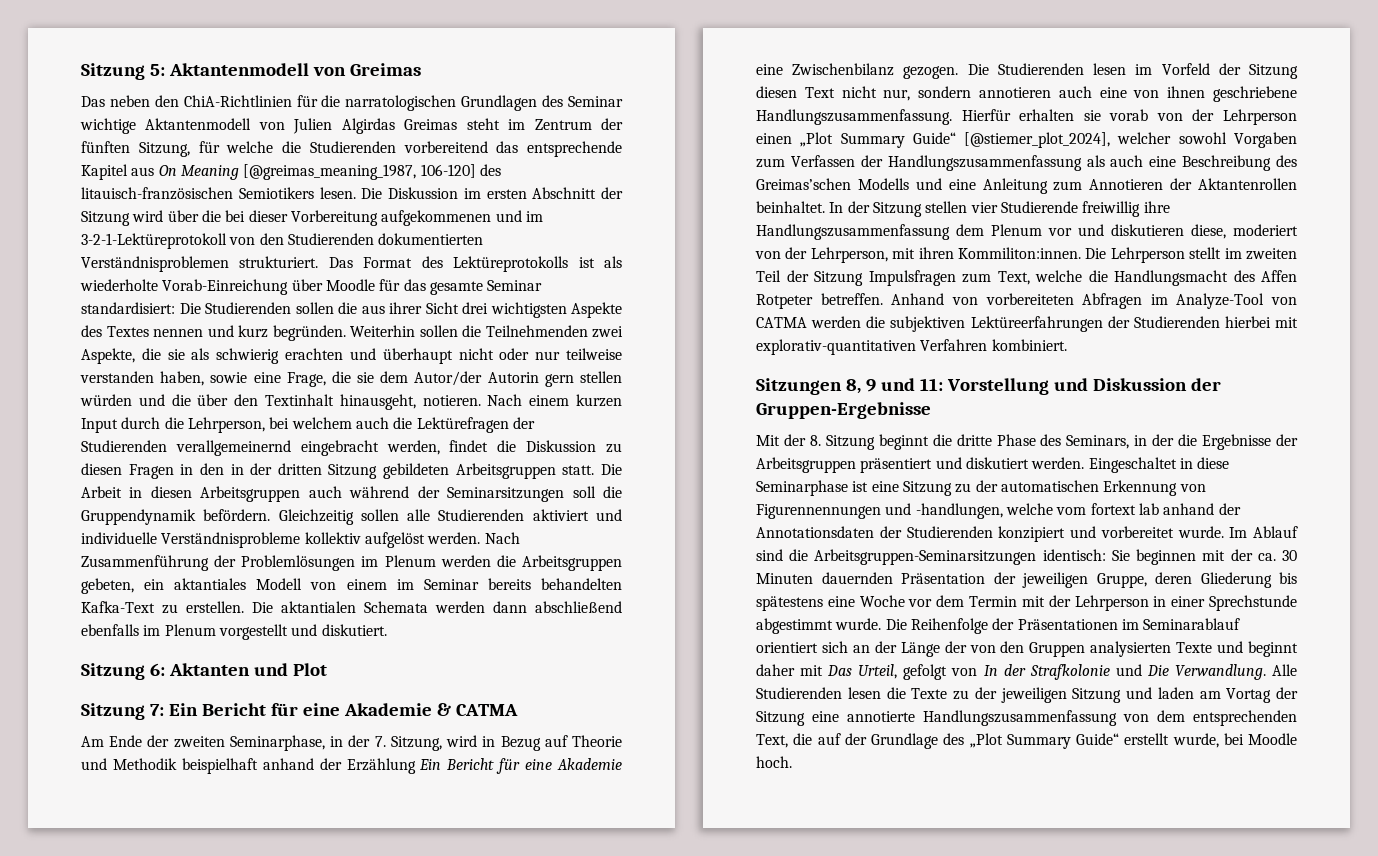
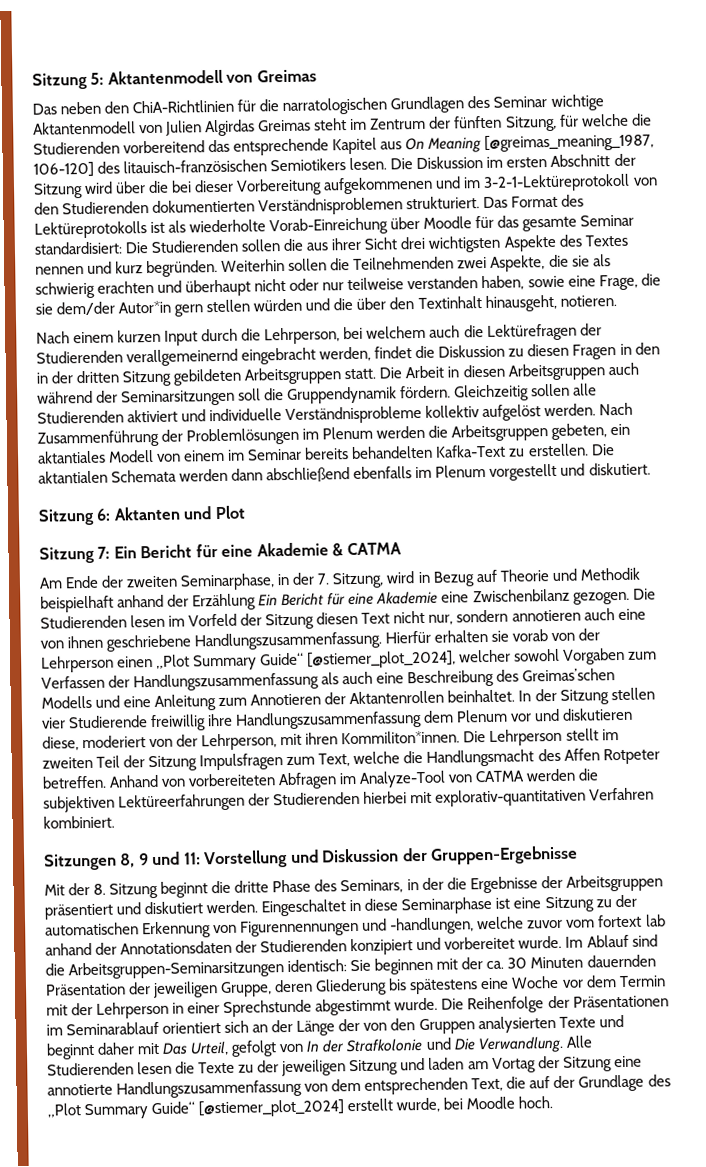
[380,371,539,386] dem Autor/der Autorin -> [56,300,172,316] dem/der Autor*in
(481, 400) none -> (617, 301) //
[203,509,271,521] befördern. -> [400,385,452,399] fördern.
[958,247,1081,259] Kommiliton:innen. -> [341,730,461,745] Kommiliton*innen.
(1053, 509) none -> [527,919,564,929] zuvor
(1119, 739) none -> [198,1099,345,1118] [@stiemer_plot_2024]

